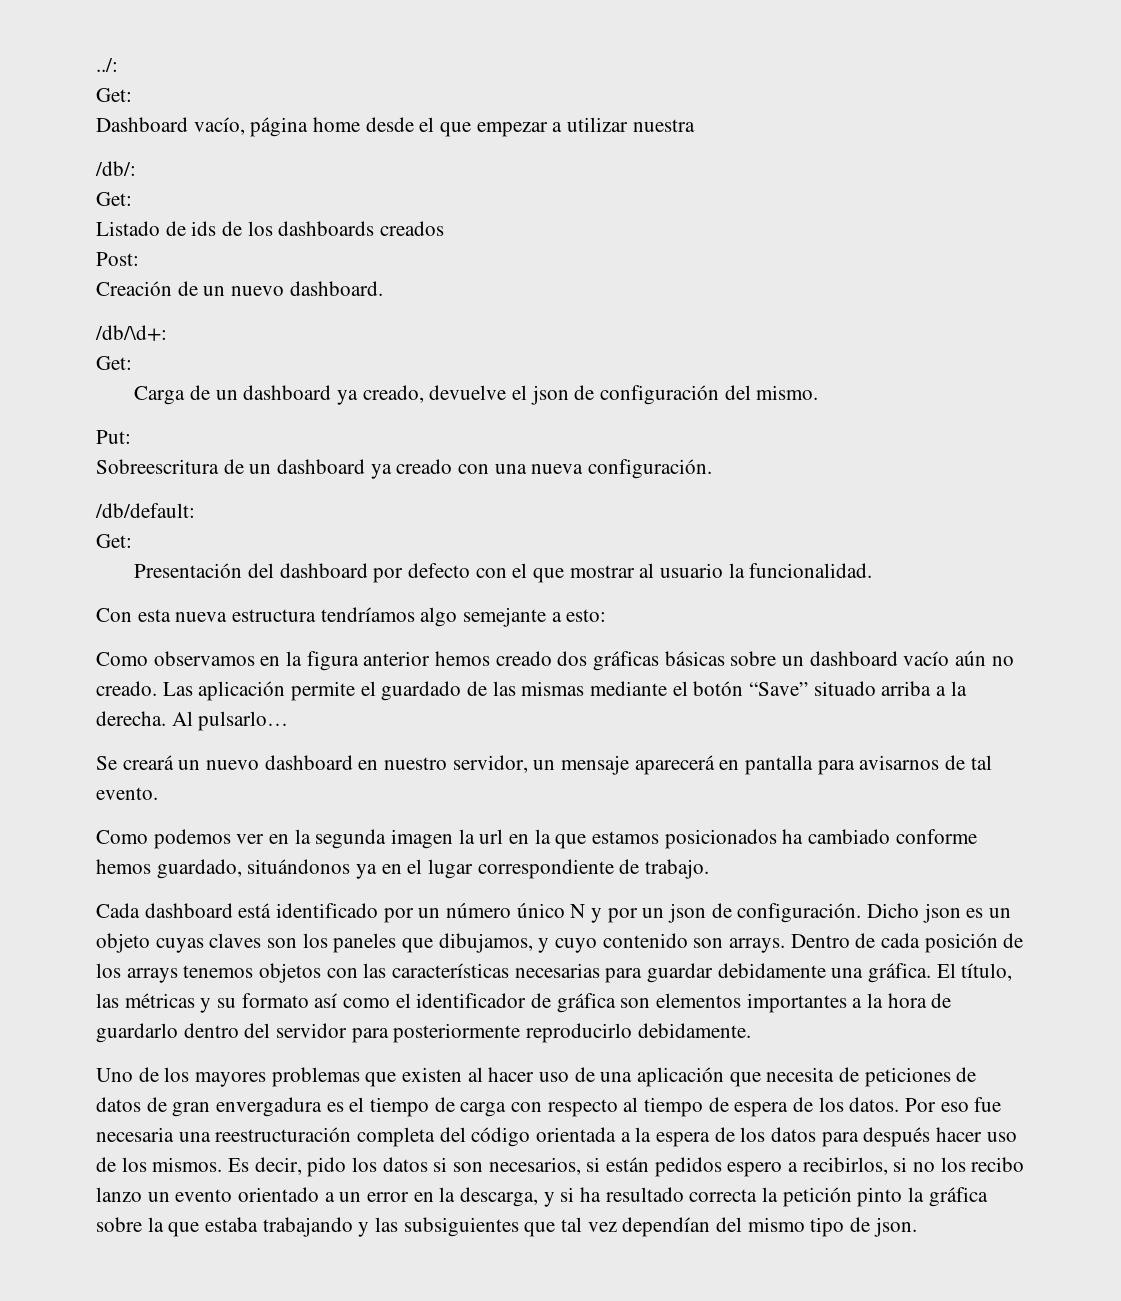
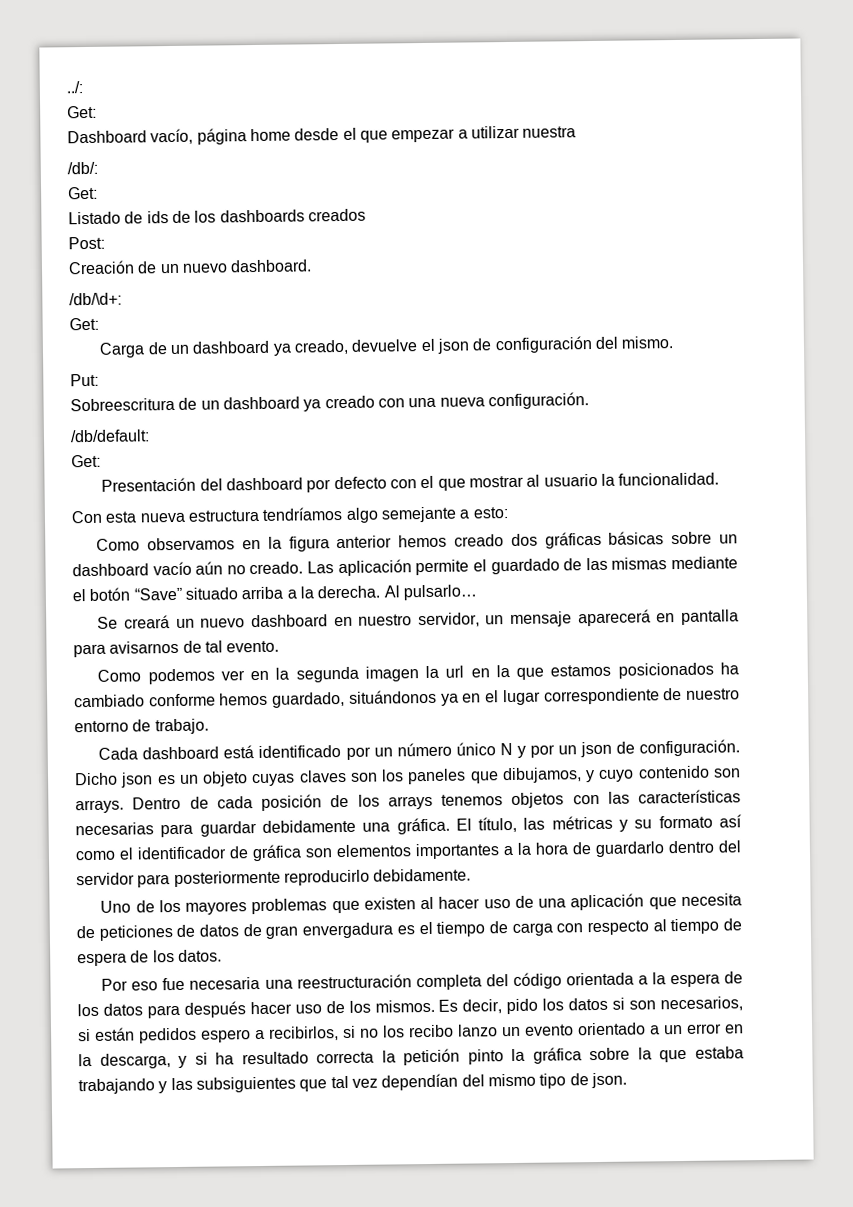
(640, 866) none -> [686,688,741,700] [74,719,152,733] nuestro entorno de
(900, 1104) none -> (222, 955) //

